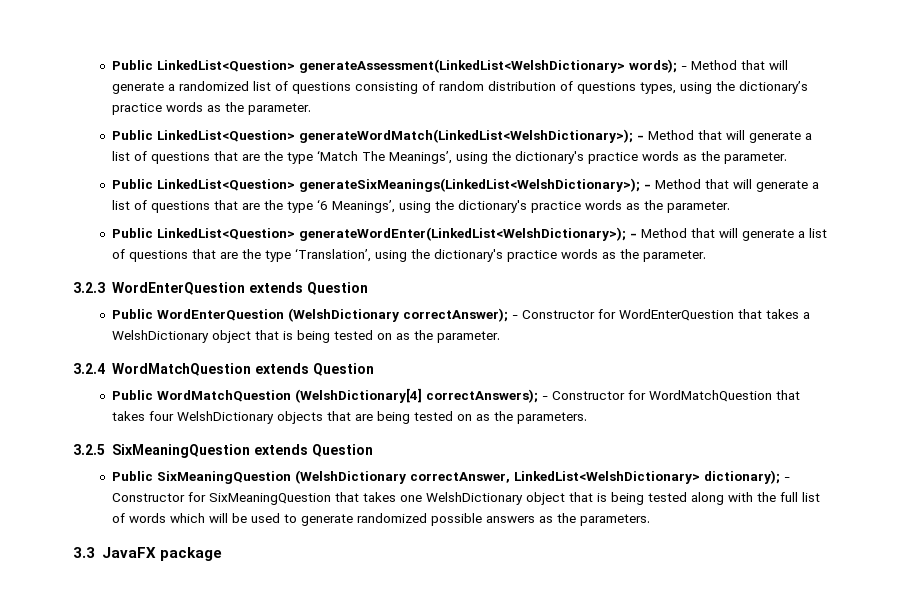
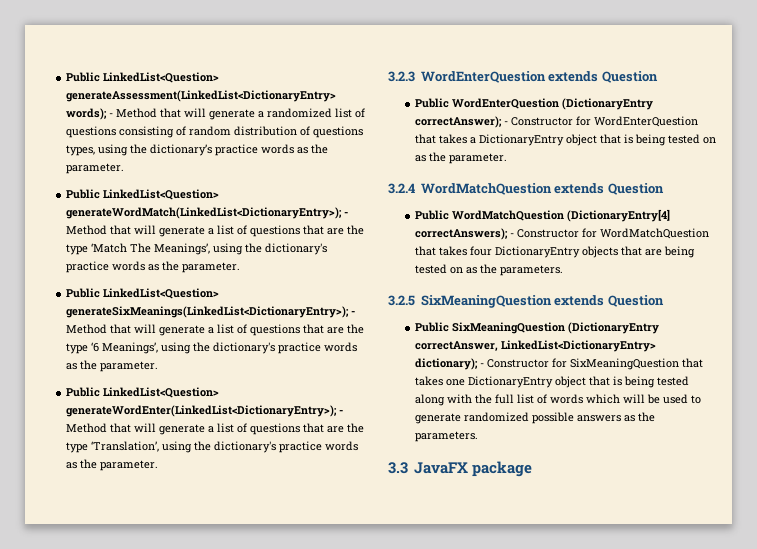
[112,59,626,73] Public LinkedList<Question> generateAssessment(LinkedList<WelshDictionary> -> [65,72,219,83] [65,90,336,102] Public LinkedList<Question> generateAssessment(LinkedList<DictionaryEntry>
[299,129,634,143] generateWordMatch(LinkedList<WelshDictionary>); -> [65,207,342,219] generateWordMatch(LinkedList<DictionaryEntry>);
[299,178,641,192] generateSixMeanings(LinkedList<WelshDictionary>); -> [65,306,349,318] generateSixMeanings(LinkedList<DictionaryEntry>);
[299,227,627,241] generateWordEnter(LinkedList<WelshDictionary>); -> [65,405,337,417] generateWordEnter(LinkedList<DictionaryEntry>);
[288,308,400,322] (WelshDictionary -> [561,98,653,110] (DictionaryEntry
[112,330,210,343] WelshDictionary -> [478,134,564,146] DictionaryEntry
[295,388,423,403] (WelshDictionary[4] -> [566,209,670,222] (DictionaryEntry[4]
[177,411,275,424] WelshDictionary -> [494,246,580,258] DictionaryEntry
[295,470,701,484] (WelshDictionary correctAnswer, LinkedList<WelshDictionary> -> [567,322,659,334] [414,340,656,352] (DictionaryEntry correctAnswer, LinkedList<DictionaryEntry>
[426,492,524,505] WelshDictionary -> [467,376,553,388] DictionaryEntry

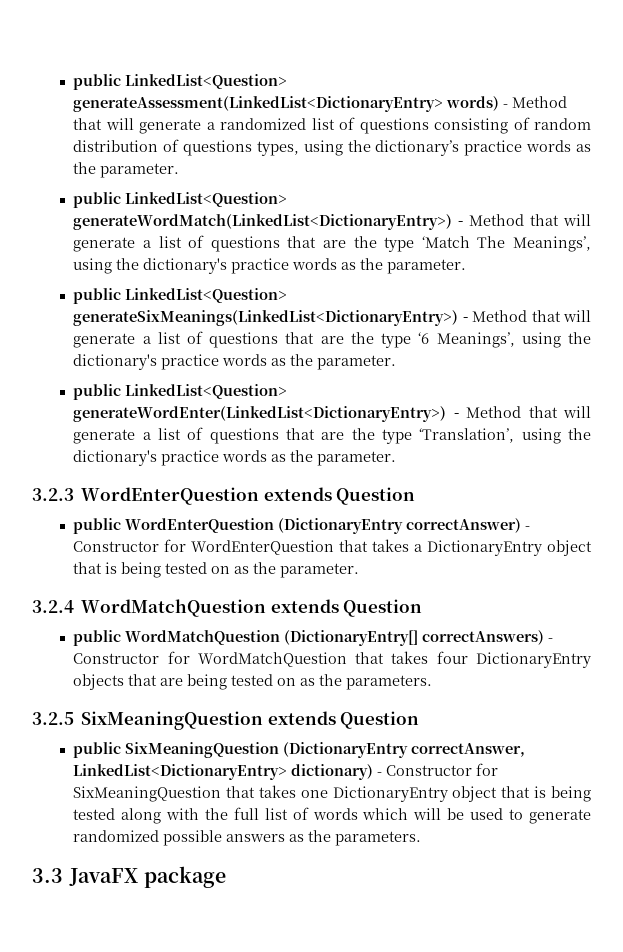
[65,72,100,82] Public -> [73,74,122,90] public
[65,108,107,120] words); -> [446,96,500,111] words)
[65,189,219,200] [65,207,342,219] Public LinkedList<Question> generateWordMatch(LinkedList<DictionaryEntry>); -> [73,192,288,208] [73,214,453,230] public LinkedList<Question> generateWordMatch(LinkedList<DictionaryEntry>)
[65,288,219,299] [65,306,349,318] Public LinkedList<Question> generateSixMeanings(LinkedList<DictionaryEntry>); -> [73,288,288,304] [73,310,459,326] public LinkedList<Question> generateSixMeanings(LinkedList<DictionaryEntry>)
[65,387,219,398] [65,405,337,417] Public LinkedList<Question> generateWordEnter(LinkedList<DictionaryEntry>); -> [73,384,288,400] [73,406,447,422] public LinkedList<Question> generateWordEnter(LinkedList<DictionaryEntry>)
[414,98,449,108] Public -> [73,518,122,534] public
[414,116,502,128] correctAnswer); -> [406,518,522,533] correctAnswer)
[414,209,670,222] [414,228,508,240] Public WordMatchQuestion (DictionaryEntry[4] correctAnswers); -> [73,630,545,646] public WordMatchQuestion (DictionaryEntry[] correctAnswers)
[414,322,449,332] Public -> [73,742,122,758] public
[414,358,478,370] dictionary); -> [291,764,374,780] dictionary)

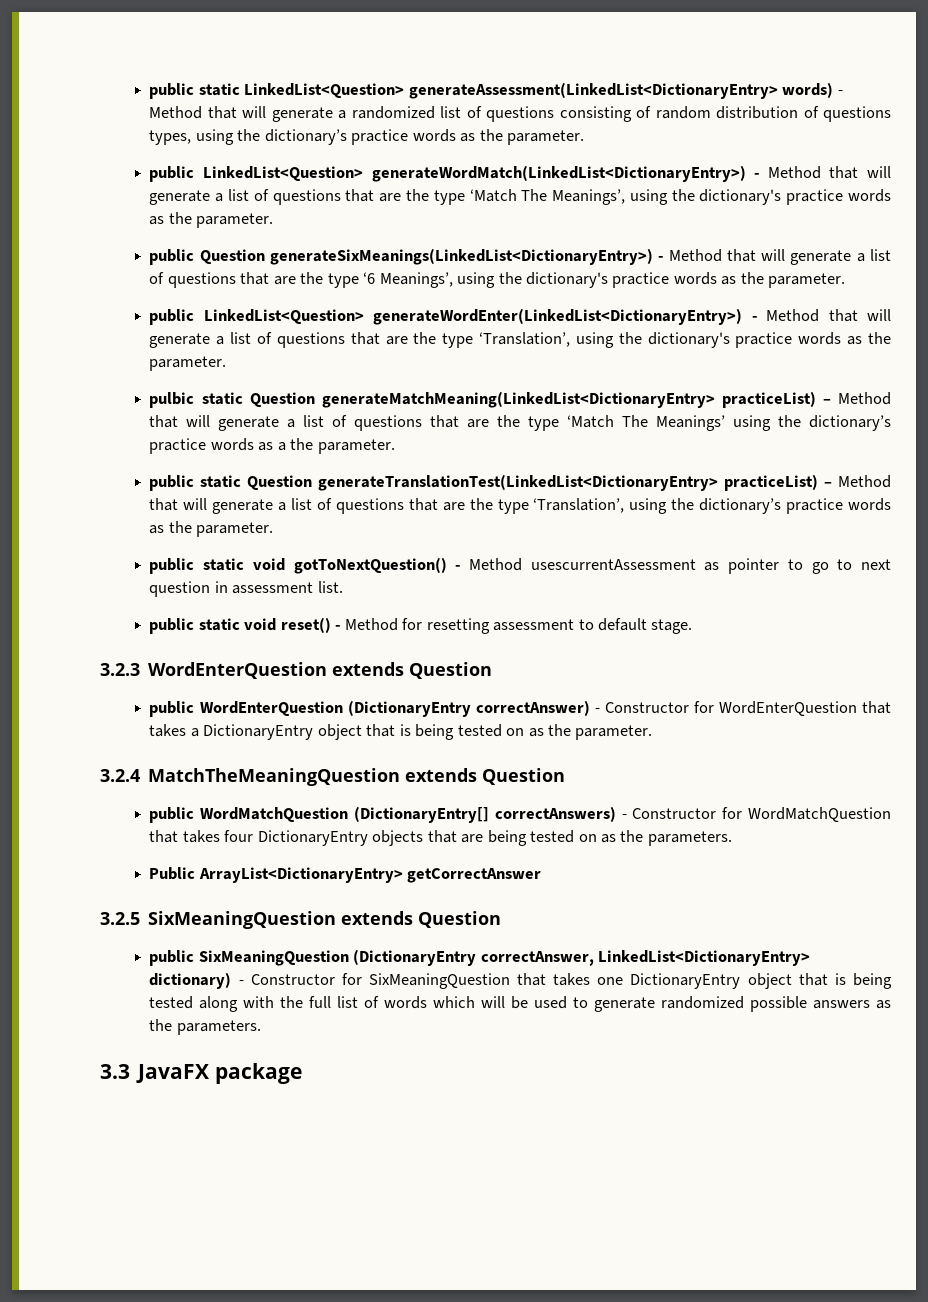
[73,74,122,90] public -> [149,83,240,99] public static
[125,288,288,303] LinkedList<Question> -> [199,249,265,264] Question
(397, 458) none -> [149,391,891,408] [149,415,891,431] [149,438,395,454] [149,474,891,491] [149,498,891,514] [149,521,274,537] [149,557,892,574] [149,581,343,597] [149,617,693,634] // pulbic static Question generateMatchMeaning(LinkedList<DictionaryEntry> practiceList) – Method that will generate a list of questions that are the type ‘Match The Meanings’ using the dictionary’s practice words as a the parameter. // public static Question generateTranslationTest(LinkedList<DictionaryEntry> practiceList) – Method that will generate a list of questions that are the type ‘Translation’, using the dictionary’s practice words as the parameter. // public static void gotToNextQuestion() - Method usescurrentAssessment as pointer to go to next question in assessment list. // public static void reset() - Method for resetting assessment to default stage.
[81,599,267,617] WordMatchQuestion -> [148,768,401,786] MatchTheMeaningQuestion
(433, 682) none -> [149,867,542,883] // Public ArrayList<DictionaryEntry> getCorrectAnswer

